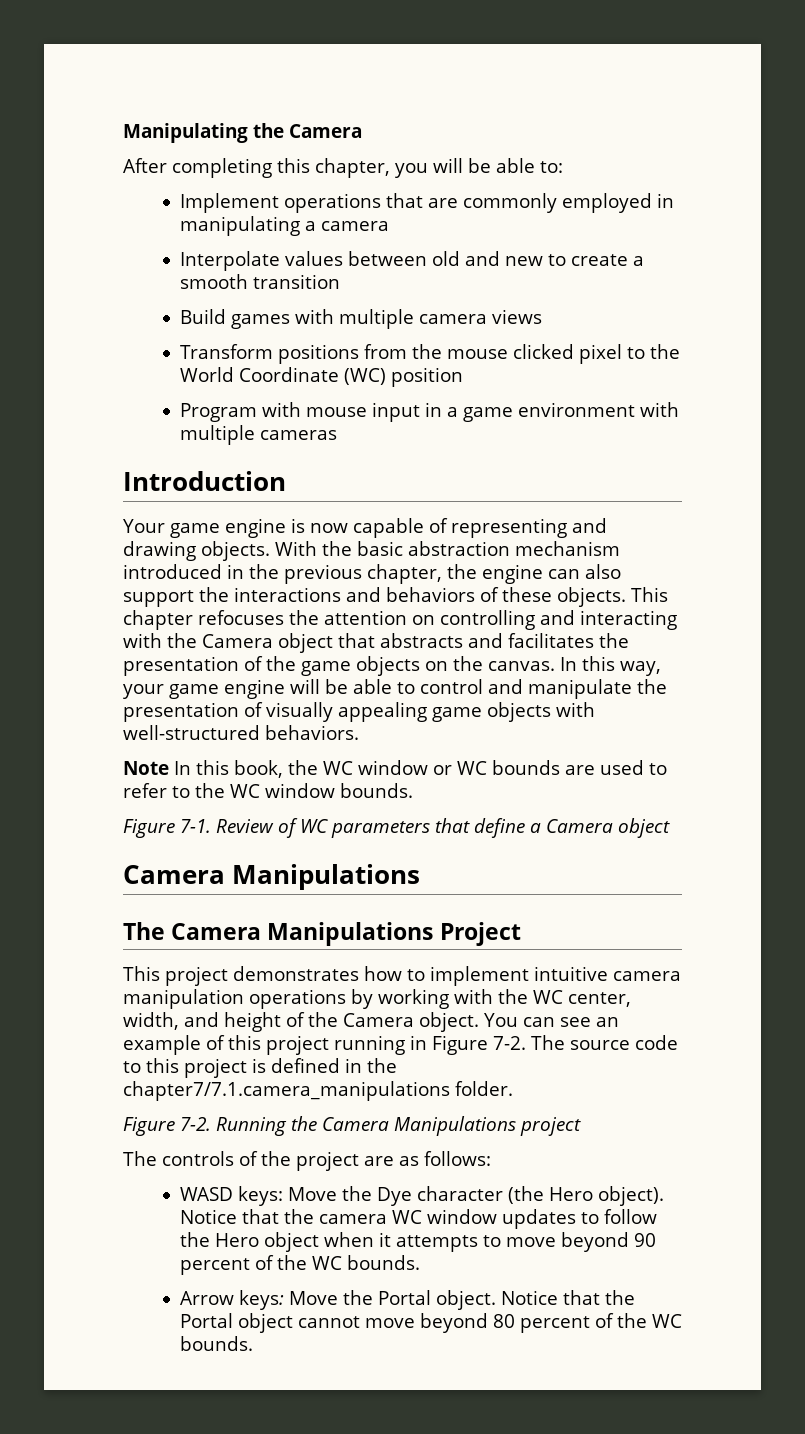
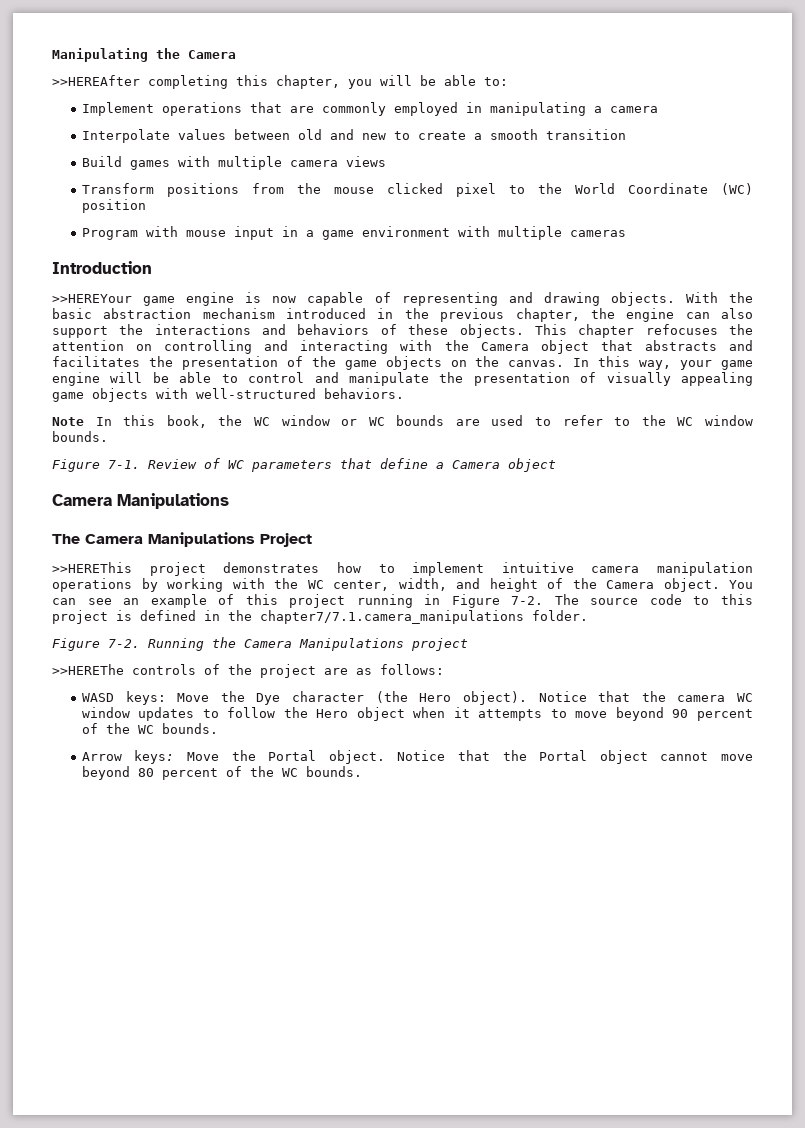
[123,158,167,173] After -> [52,75,140,86] >>HEREAfter
[123,519,165,533] Your -> [52,294,132,303] >>HEREYour
[123,966,160,981] This -> [52,562,132,573] >>HEREThis
[123,1151,157,1166] The -> [52,664,124,675] >>HEREThe

